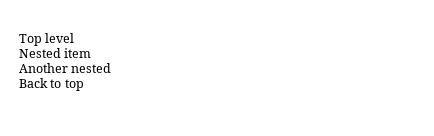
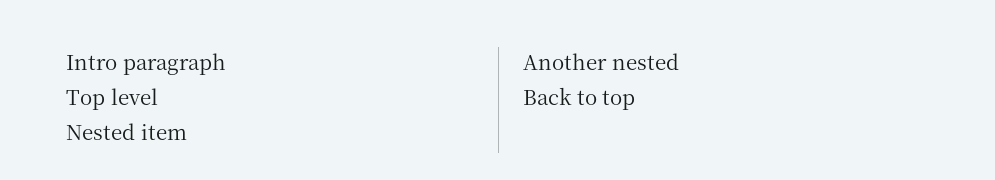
(19, 40) none -> [66,53,226,75] Intro paragraph //

